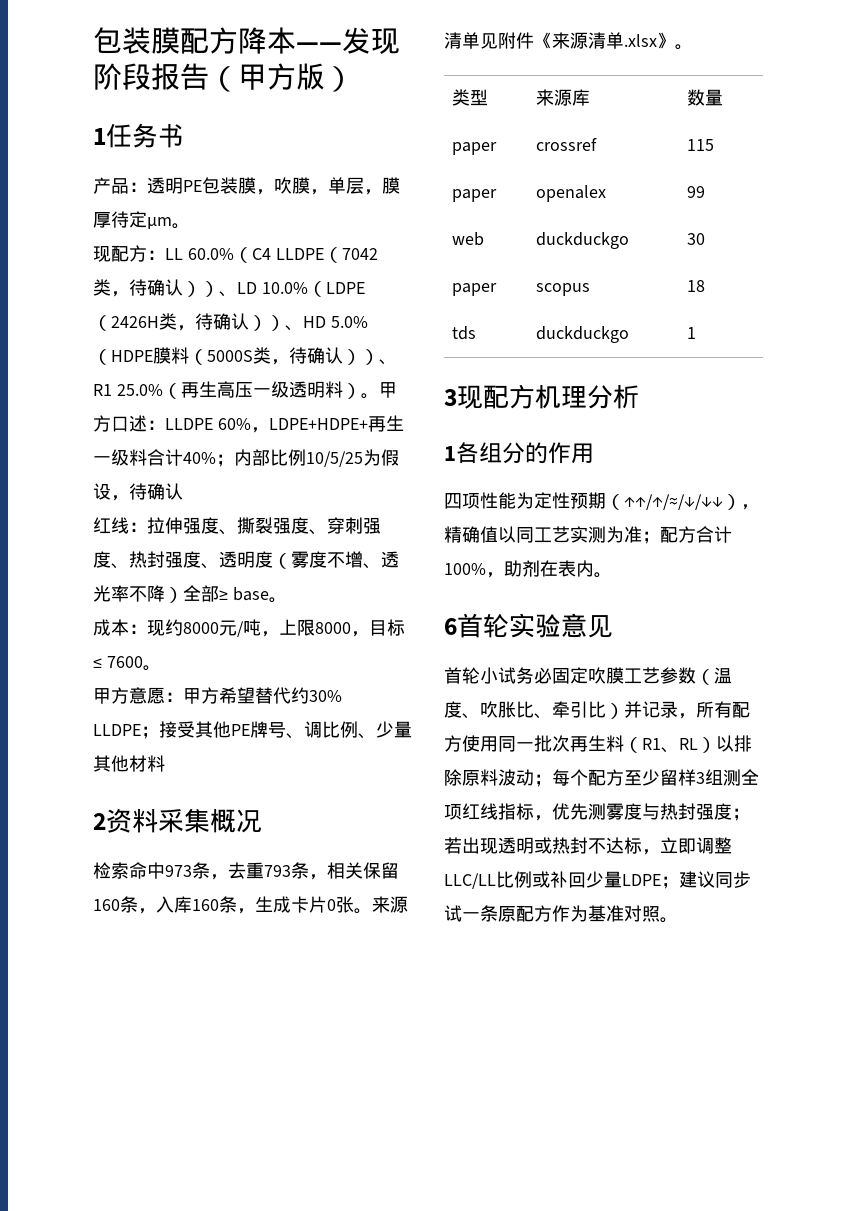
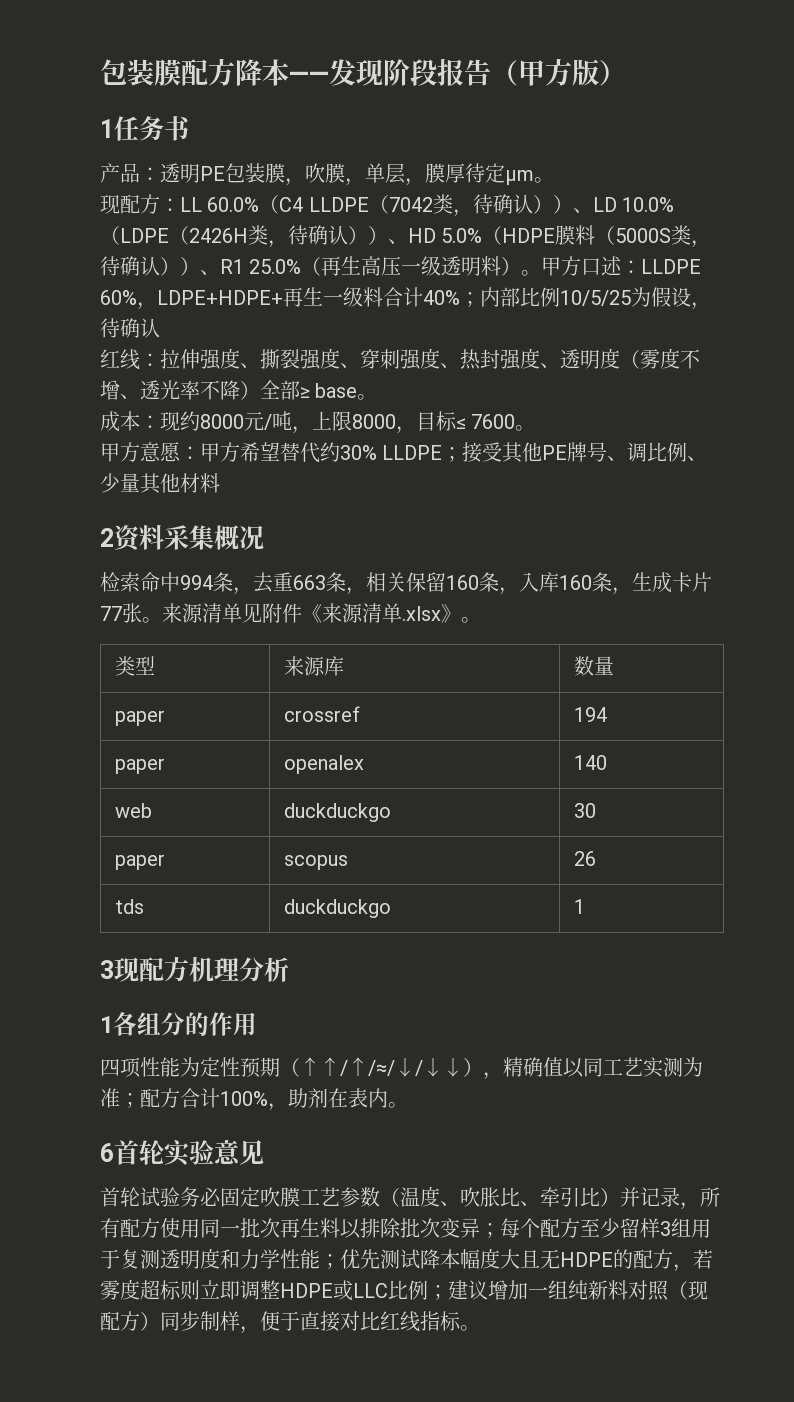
[165,865,192,877] 973 -> [180,575,213,590] 994
[264,865,291,877] 793 -> [293,575,326,590] 663
[327,899,336,911] 0 -> [100,606,122,621] 77
[687,139,715,151] 115 -> [573,707,607,722] 194
[687,186,706,198] 99 -> [573,755,607,770] 140
[687,280,706,292] 18 -> [573,851,596,866] 26
[480,667,516,684] 小试 -> [140,1187,180,1207] 试验
[624,735,752,753] [444,769,534,786] （R1、RL）以排除原料波动 -> [340,1218,480,1239] 以排除批次变异
[723,769,759,786] [444,803,750,821] [444,837,732,855] [444,871,751,889] [444,905,660,922] 测全项红线指标，优先测雾度与热封强度；若出现透明或热封不达标，立即调整LLC/LL比例或补回少量LDPE；建议同步试一条原配方作为基准对照 -> [691,1219,711,1238] [100,1248,713,1272] [100,1279,708,1301] [100,1311,461,1334] 用于复测透明度和力学性能；优先测试降本幅度大且无HDPE的配方，若雾度超标则立即调整HDPE或LLC比例；建议增加一组纯新料对照（现配方）同步制样，便于直接对比红线指标

